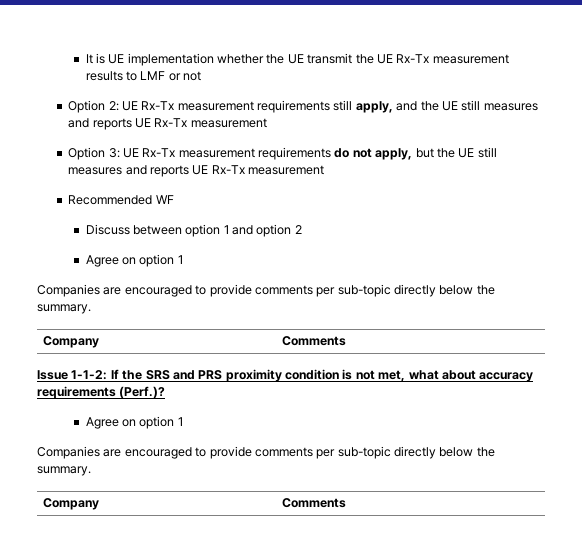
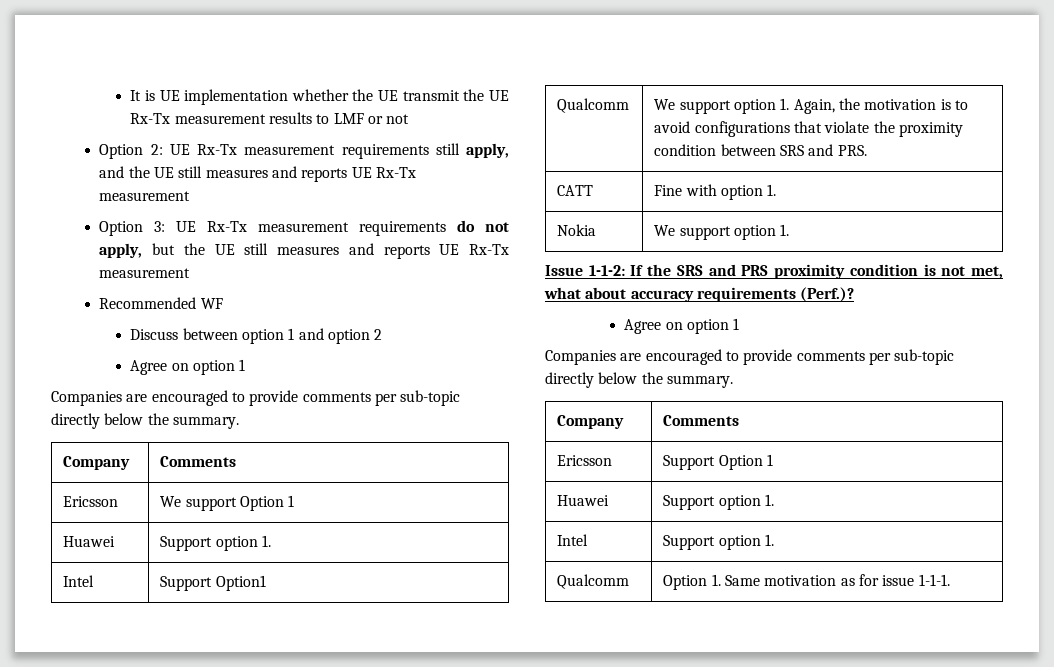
(347, 341) none -> [63,496,119,507] [160,495,295,511] [63,536,116,547] [160,535,271,551] [63,575,95,587] [160,575,266,591] [557,98,630,113] [654,98,968,114] [654,121,963,137] [654,144,867,156] [557,185,594,196] [654,184,777,200] [557,224,597,236] [654,224,790,240] // Ericsson | We support Option 1 // Huawei | Support option 1. // Intel | Support Option1 // Qualcomm | We support option 1. Again, the motivation is to avoid configurations that violate the proximity condition between SRS and PRS. // CATT | Fine with option 1. // Nokia | We support option 1.
(347, 503) none -> [557,455,613,466] [663,454,773,470] [557,495,610,506] [663,494,774,510] [557,534,589,546] [663,534,774,550] [557,574,630,589] [663,574,950,590] // Ericsson | Support Option 1 // Huawei | Support option 1. // Intel | Support option 1. // Qualcomm | Option 1. Same motivation as for issue 1-1-1.

